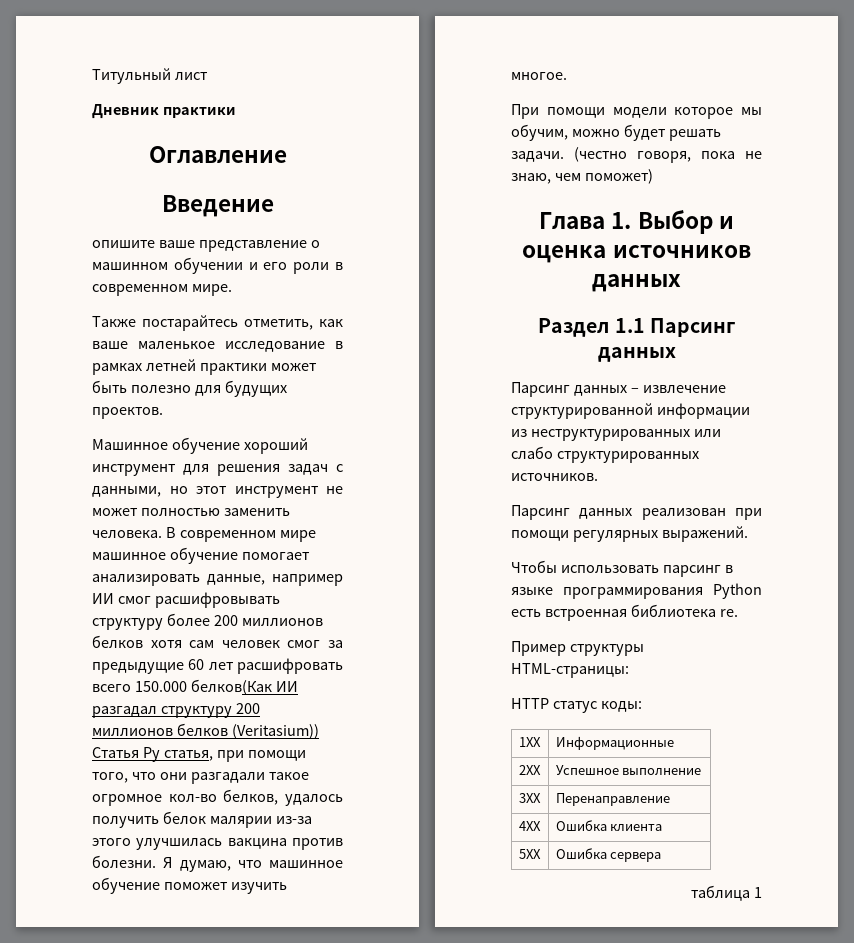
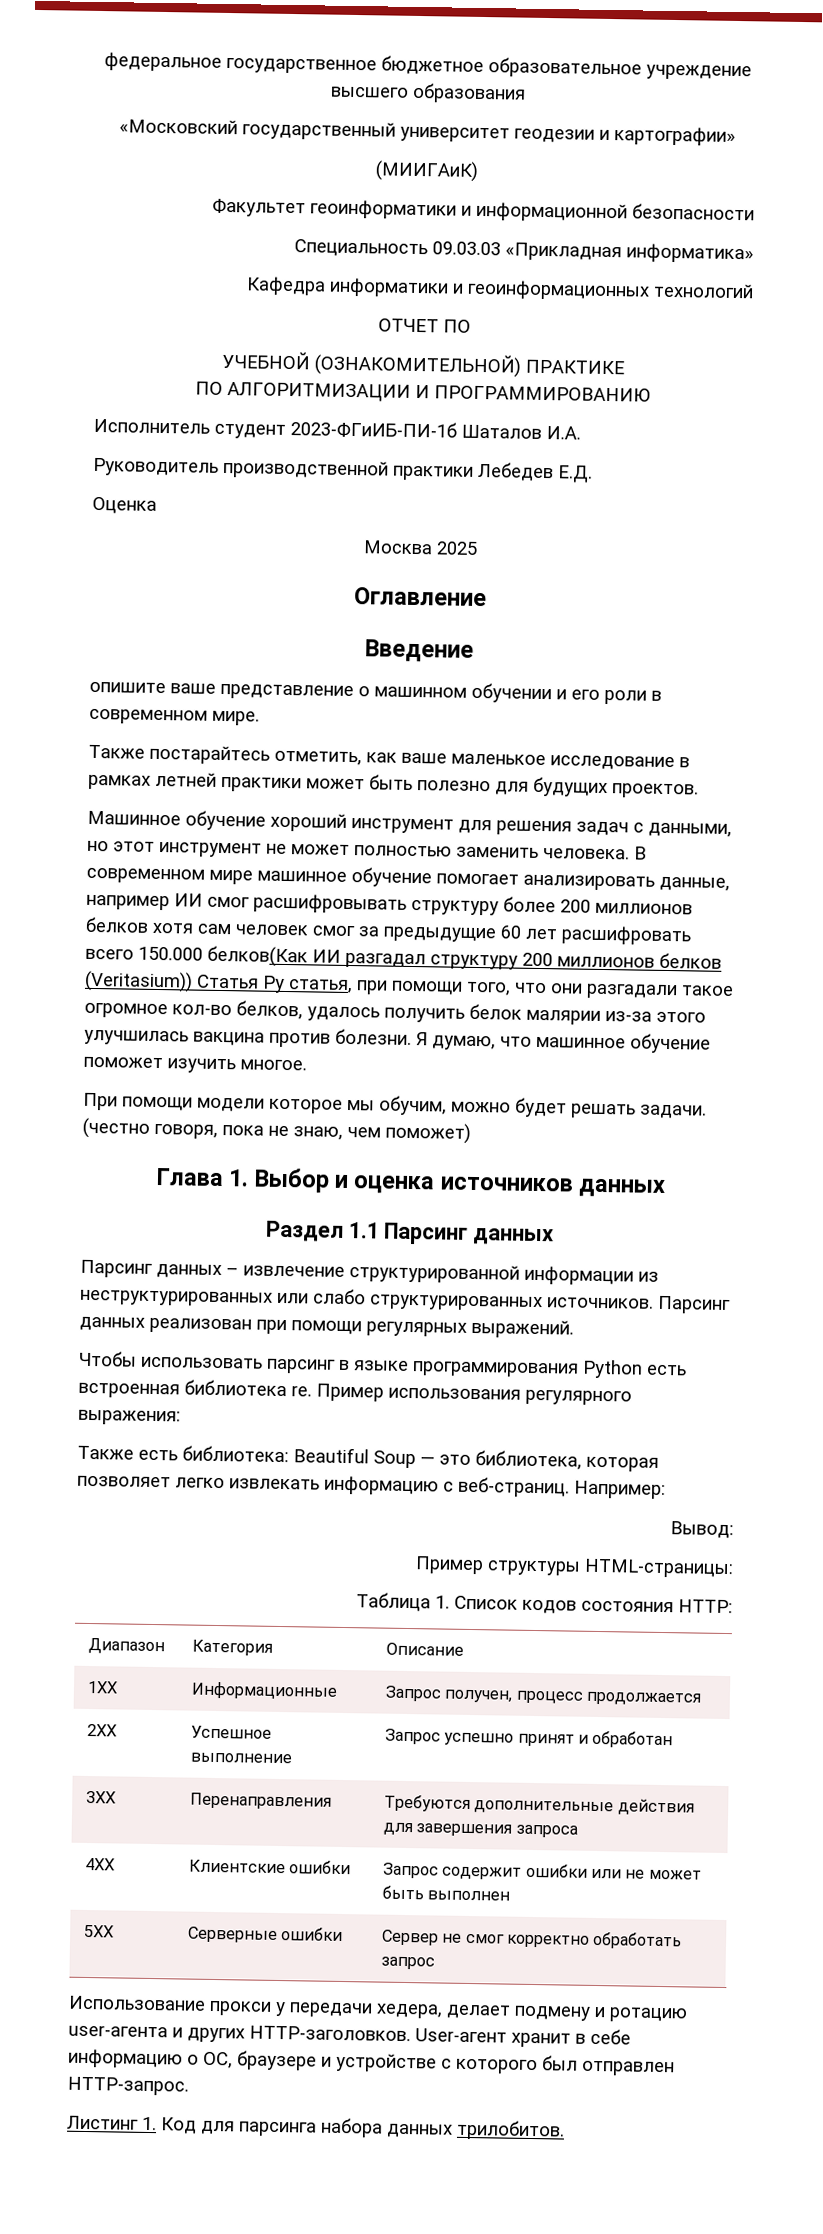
[92,68,208,84] [92,104,236,119] Титульный лист // Дневник практики -> [104,52,752,81] [330,82,526,104] [118,118,736,146] [374,160,479,182] [212,198,755,223] [294,239,754,264] [246,276,754,301] [377,318,471,333] [221,350,625,378] [195,381,651,402] [93,418,581,440] [93,457,593,483] [92,496,157,514] [363,540,478,555] федеральное государственное бюджетное образовательное учреждение высшего образования // «Московский государственный университет геодезии и картографии» // (МИИГАиК) // Факультет геоинформатики и информационной безопасности // Специальность 09.03.03 «Прикладная информатика» // Кафедра информатики и геоинформационных технологий // ОТЧЕТ ПО // УЧЕБНОЙ (ОЗНАКОМИТЕЛЬНОЙ) ПРАКТИКЕ // ПО АЛГОРИТМИЗАЦИИ И ПРОГРАММИРОВАНИЮ // Исполнитель студент 2023-ФГиИБ-ПИ-1б Шаталов И.А. // Руководитель производственной практики Лебедев Е.Д. // Оценка // Москва 2025
(598, 477) // -> (654, 1303) none
[511,641,644,656] [511,663,629,678] [511,698,642,713] [518,737,541,747] [555,736,674,750] [518,765,541,775] [555,765,702,775] [518,793,541,803] [555,793,670,806] [518,821,541,831] [555,820,663,831] [518,849,541,859] [555,848,662,862] [691,885,762,901] // Пример структуры HTML-страницы: // HTTP статус коды: // 1XX | Информационные // 2XX | Успешное выполнение // 3XX | Перенаправление // 4XX | Ошибка клиента // 5XX | Ошибка сервера // таблица 1 -> [316,1383,632,1406] [78,1409,181,1426] [77,1445,659,1472] [77,1475,666,1500] [670,1521,734,1539] [415,1556,734,1579] [356,1592,733,1614] [87,1637,165,1655] [191,1639,273,1656] [385,1642,464,1656] [86,1680,118,1694] [190,1681,338,1700] [384,1685,702,1706] [86,1723,117,1737] [190,1725,272,1739] [189,1752,292,1764] [384,1728,674,1749] [85,1790,116,1804] [189,1792,332,1810] [383,1794,695,1816] [382,1822,578,1838] [84,1857,115,1871] [188,1859,352,1875] [382,1862,702,1880] [381,1885,511,1901] [83,1924,114,1938] [187,1926,344,1943] [380,1929,683,1950] [380,1956,435,1970] [68,1995,688,2023] [68,2024,631,2048] [68,2048,675,2077] [67,2076,189,2096] [67,2115,565,2141] Пример использования регулярного выражения: // Также есть библиотека: Beautiful Soup — это библиотека, которая позволяет легко извлекать информацию с веб-страниц. Например: // Вывод: // Пример структуры HTML-страницы: // Таблица 1. Список кодов состояния HTTP: // Диапазон | Категория | Описание // 1XX | Информационные | Запрос получен, процесс продолжается // 2XX | Успешное выполнение | Запрос успешно принят и обработан // 3XX | Перенаправления | Требуются дополнительные действия для завершения запроса // 4XX | Клиентские ошибки | Запрос содержит ошибки или не может быть выполнен // 5XX | Серверные ошибки | Сервер не смог корректно обработать запрос // Использование прокси у передачи хедера, делает подмену и ротацию user-агента и других HTTP-заголовков. User-агент хранит в себе информацию о ОС, браузере и устройстве с которого был отправлен HTTP-запрос. // Листинг 1. Код для парсинга набора данных трилобитов.

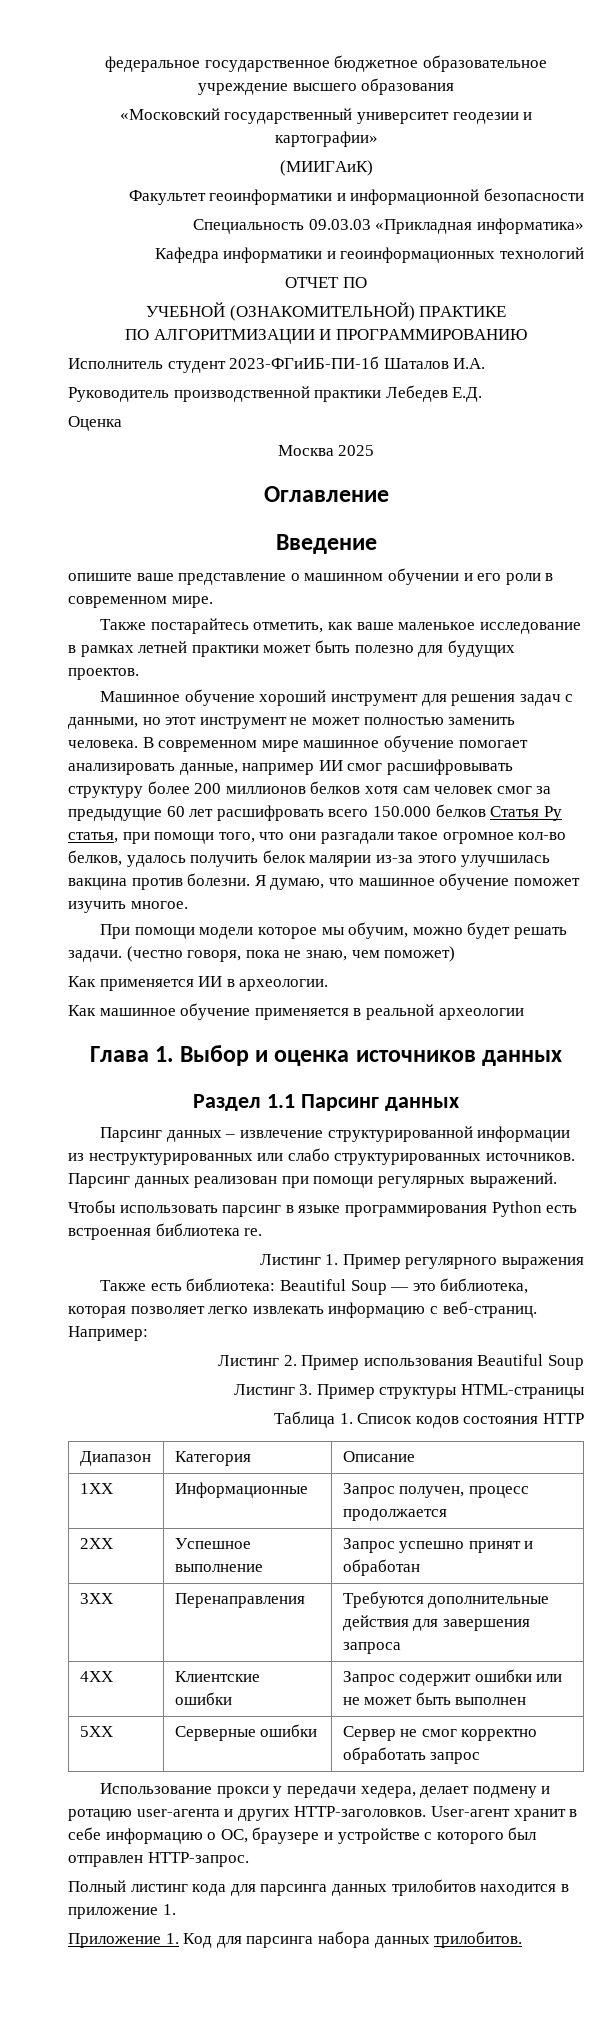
[207,945,722,970] [84,970,193,993] белков(Как ИИ разгадал структуру 200 миллионов белков (Veritasium)) -> [435,804,486,817] белков
(471, 1133) none -> [68,976,329,991] [68,1003,524,1020] // Как применяется ИИ в археологии. // Как машинное обучение применяется в реальной археологии
[316,1383,632,1406] [78,1409,181,1426] Пример использования регулярного выражения: -> [259,1254,584,1269] // Листинг 1. Пример регулярного выражения
[670,1521,734,1539] Вывод: // -> [218,1354,584,1370] [233,1384,313,1395] Листинг 2. Пример использования Beautiful Soup // Листинг 3.
[584,1558,734,1579] HTML-страницы: -> [460,1384,585,1399] HTML-страницы
[678,1599,733,1614] HTTP: -> [542,1413,584,1424] HTTP
[67,2115,139,2130] Листинг -> [68,1879,569,1896] [68,1904,176,1919] [68,1933,161,1948] Полный листинг кода для парсинга данных трилобитов находится в приложение 1. // Приложение

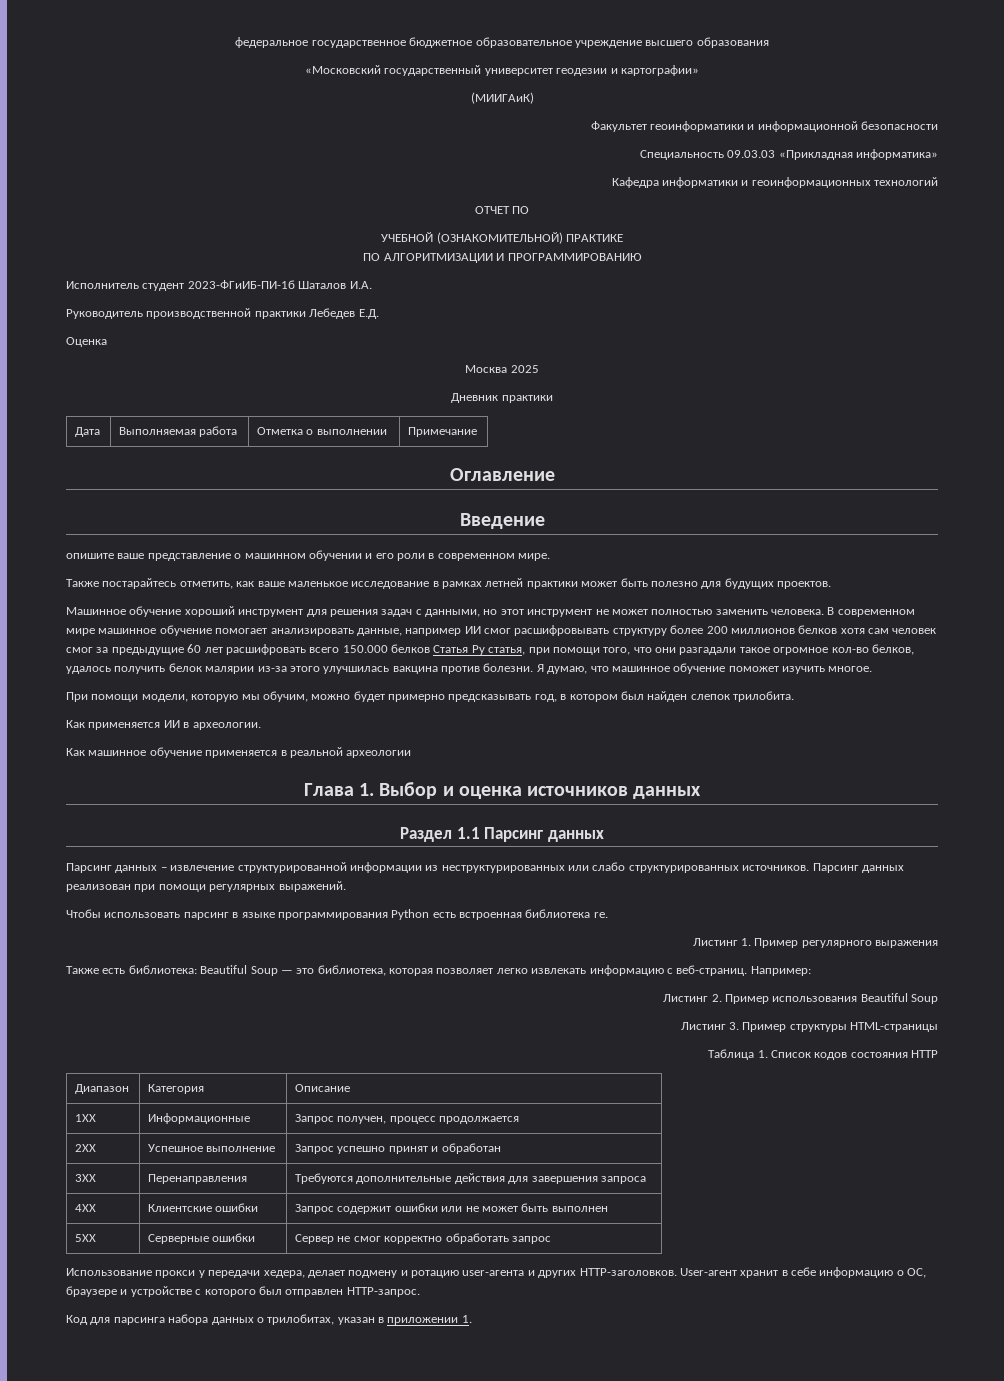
(375, 450) none -> [451,393,553,403] [75,427,101,437] [119,426,238,437] [257,427,387,435] [408,427,478,437] // Дневник практики // Дата | Выполняемая работа | Отметка о выполнении | Примечание
[199,927,318,939] модели которое -> [141,694,239,702] модели, которую
[513,927,567,939] [68,946,456,962] решать задачи. (честно говоря, пока не знаю, чем поможет) -> [388,691,794,702] примерно предсказывать год, в котором был найден слепок трилобита.
[68,1879,569,1896] [68,1904,176,1919] [68,1933,179,1948] Полный листинг кода для парсинга данных трилобитов находится в приложение 1. // Приложение 1. -> (420, 1292) none
[434,1931,523,1948] трилобитов. -> [256,1314,472,1325] о трилобитах, указан в приложении 1.

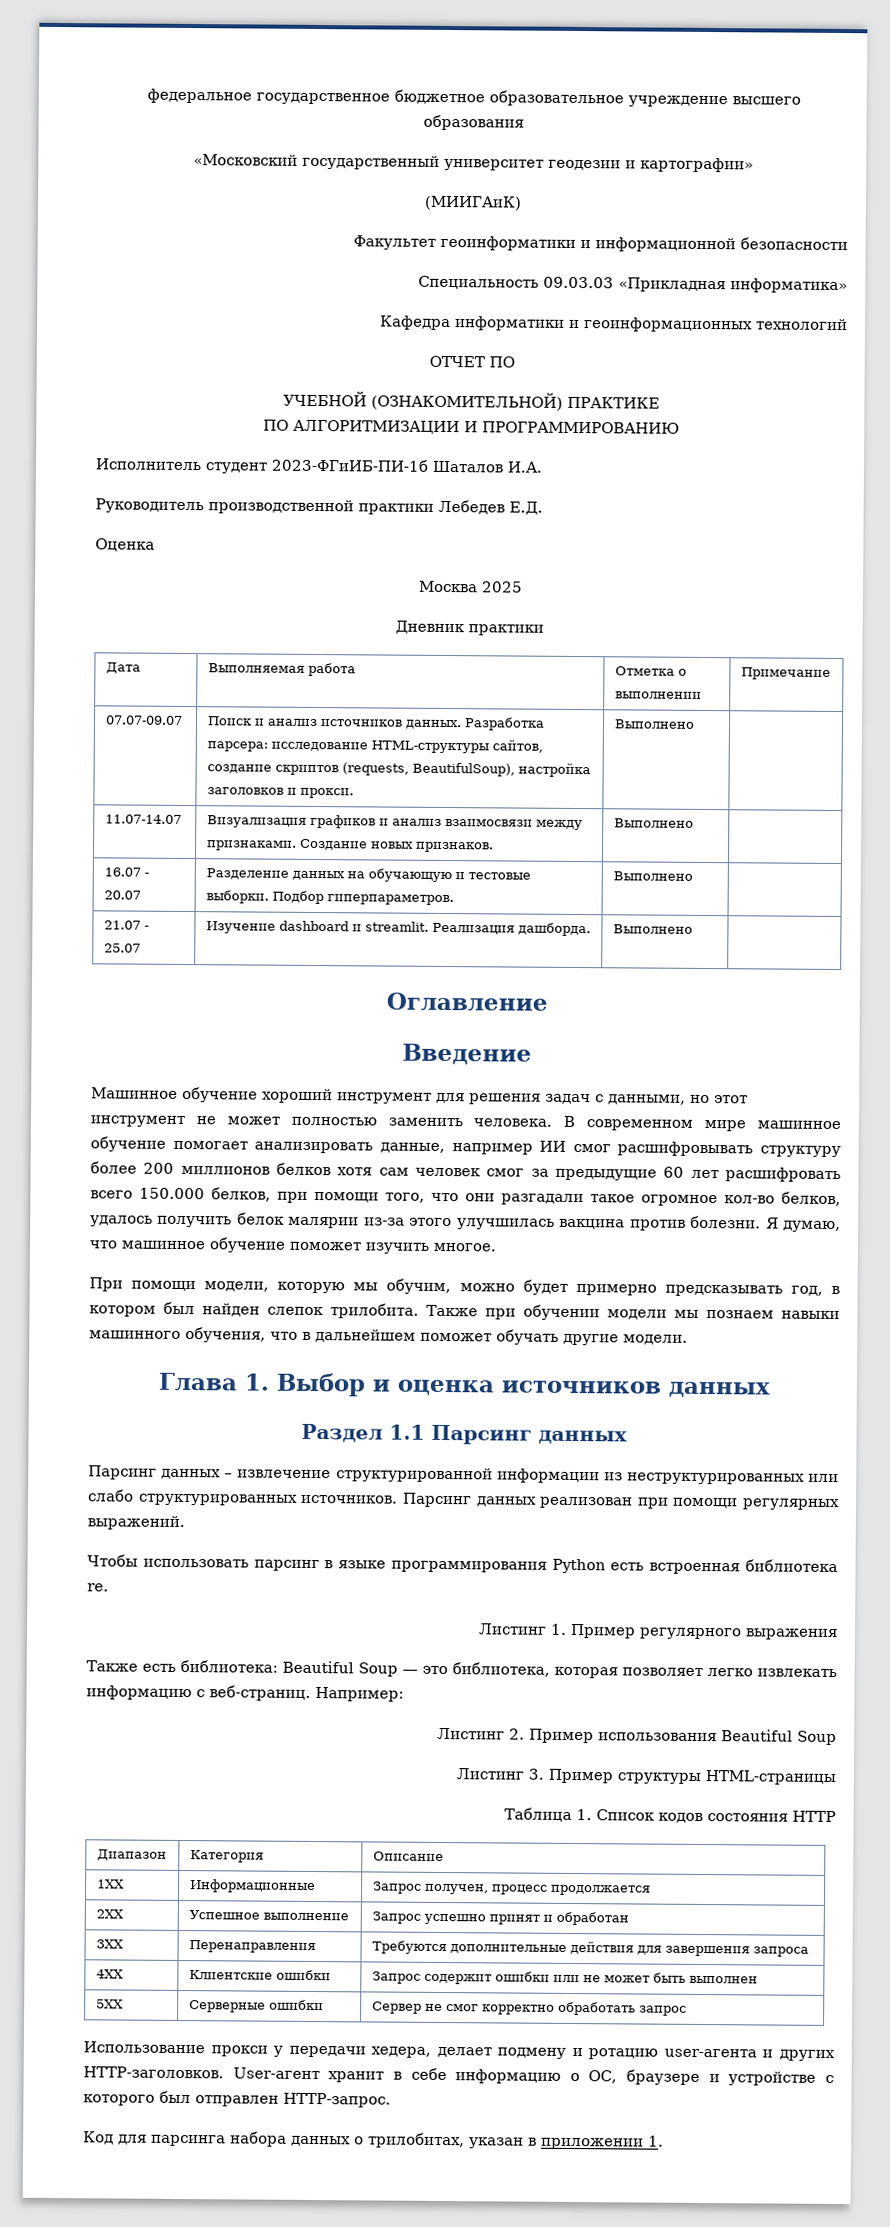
[449,468,555,481] [459,513,545,529] [66,550,551,561] [66,578,831,589] // Оглавление // Введение // опишите ваше представление о машинном обучении и его роли в современном мире. // Также постарайтесь отметить, как ваше маленькое исследование в рамках летней практики может быть полезно для будущих проектов. -> [104,715,183,725] [206,716,545,731] [206,739,543,754] [206,762,591,778] [206,787,354,799] [613,719,695,729] [104,814,182,824] [206,814,583,831] [206,838,494,853] [613,818,694,828] [103,867,149,877] [103,890,141,900] [205,868,531,883] [205,890,454,906] [612,871,693,881] [103,920,149,930] [103,943,141,953] [205,920,591,937] [612,924,693,934] [385,992,548,1012] [401,1043,532,1066] // 07.07-09.07 | Поиск и анализ источников данных. Разработка парсера: исследование HTML-структуры сайтов, создание скриптов (requests, BeautifulSoup), настройка заголовков и прокси. | Выполнено | // 11.07-14.07 | Визуализация графиков и анализ взаимосвязи между признаками. Создание новых признаков. | Выполнено | // 16.07 - 20.07 | Разделение данных на обучающую и тестовые выборки. Подбор гиперпараметров. | Выполнено | // 21.07 - 25.07 | Изучение dashboard и streamlit. Реализация дашборда. | Выполнено | // Оглавление // Введение
[391,644,526,655] белков Статья Ру статья, -> [211,1187,271,1202] белков,
[66,720,261,730] [66,747,412,758] // Как применяется ИИ в археологии. // Как машинное обучение применяется в реальной археологии -> [426,1304,840,1321] [89,1327,688,1346] Также при обучении модели мы познаем навыки машинного обучения, что в дальнейшем поможет обучать другие модели.

